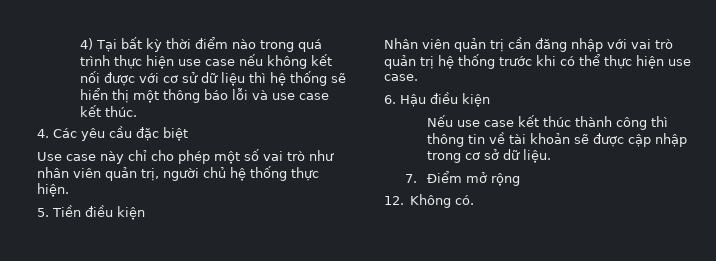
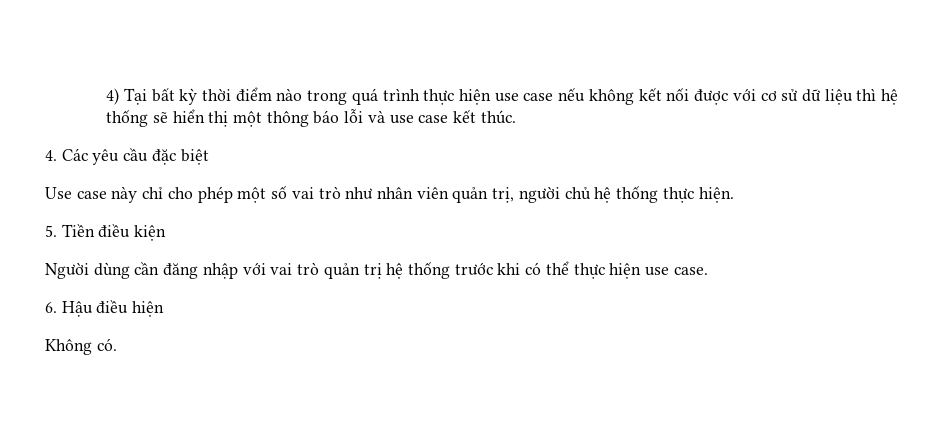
[384,38,504,52] Nhân viên quản trị -> [45,262,130,279] Người dùng
[462,93,490,107] [426,115,668,130] [426,132,687,147] [426,149,551,163] [405,171,520,186] [384,196,404,205] kiện // Nếu use case kết thúc thành công thì thông tin về tài khoản sẽ được cập nhập trong cơ sở dữ liệu. // 7. Điểm mở rộng // 12. -> [132,301,165,317] hiện //

